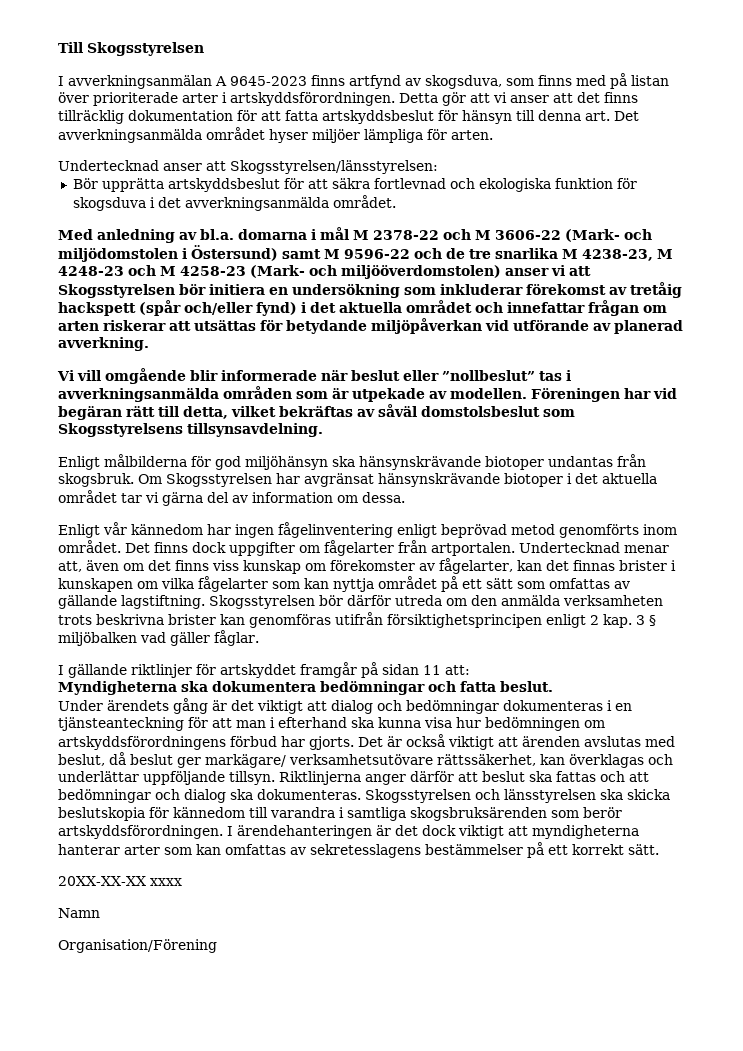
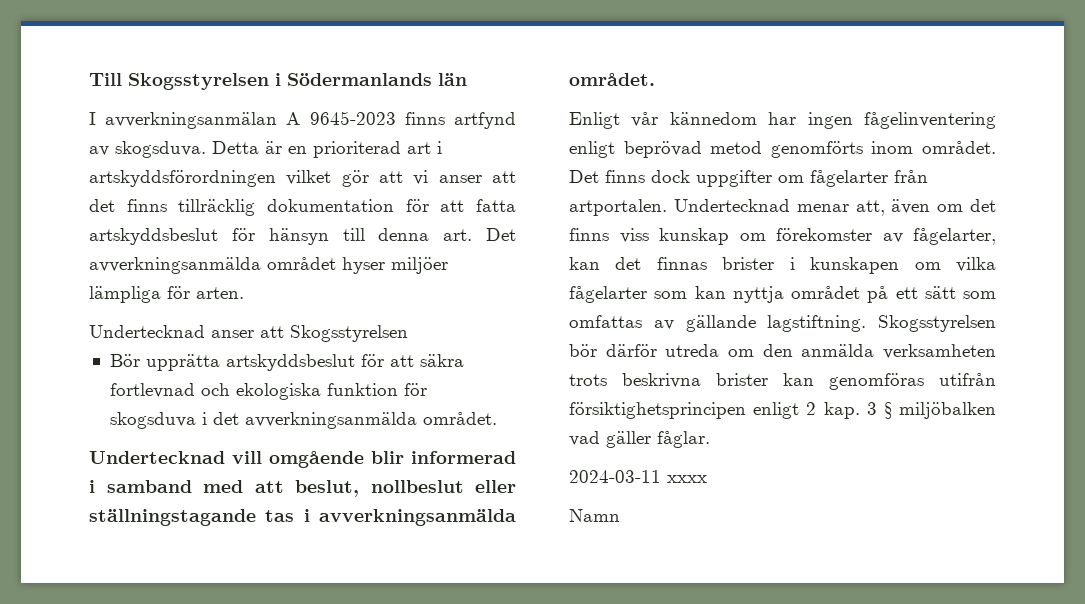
(204, 49) none -> [275,73,467,86] i Södermanlands län
[425,73,669,89] [58,92,438,106] skogsduva, som finns med på listan över prioriterade arter i artskyddsförordningen. Detta -> [115,141,442,158] [89,170,332,187] skogsduva. Detta är en prioriterad art i artskyddsförordningen vilket
[230,160,438,174] Skogsstyrelsen/länsstyrelsen: -> [290,325,408,342] Skogsstyrelsen
[58,227,652,243] [58,245,673,262] [58,265,591,279] [58,282,682,298] [58,300,667,316] [58,318,683,334] [58,337,149,351] [57,368,571,384] [58,386,677,402] [58,404,575,420] [58,423,323,437] [58,454,646,470] [58,473,657,487] [58,490,405,506] Med anledning av bl.a. domarna i mål M 2378-22 och M 3606-22 (Mark- och miljödomstolen i Östersund) samt M 9596-22 och de tre snarlika M 4238-23, M 4248-23 och M 4258-23 (Mark- och miljööverdomstolen) anser vi att Skogsstyrelsen bör initiera en undersökning som inkluderar förekomst av tretåig hackspett (spår och/eller fynd) i det aktuella området och innefattar frågan om arten riskerar att utsättas för betydande miljöpåverkan vid utförande av planerad avverkning. // Vi vill omgående blir informerade när beslut eller ”nollbeslut” tas i avverkningsanmälda områden som är utpekade av modellen. Föreningen har vid begäran rätt till detta, vilket bekräftas av såväl domstolsbeslut som Skogsstyrelsens tillsynsavdelning. // Enligt målbilderna för god miljöhänsyn ska hänsynskrävande biotoper undantas från skogsbruk. Om Skogsstyrelsen har avgränsat hänsynskrävande biotoper i det aktuella området tar vi gärna del av information om dessa. -> [89,451,516,468] [89,480,516,497] [89,509,516,526] [569,73,655,86] Undertecknad vill omgående blir informerad i samband med att beslut, nollbeslut eller ställningstagande tas i avverkningsanmälda området.
[58,662,470,678] [58,681,553,695] [58,698,632,714] [58,717,605,731] [58,734,675,750] [58,752,673,768] [58,771,649,785] [58,789,670,803] [58,807,622,821] [58,825,639,839] [58,842,659,858] [58,876,146,886] I gällande riktlinjer för artskyddet framgår på sidan 11 att: // Myndigheterna ska dokumentera bedömningar och fatta beslut. // Under ärendets gång är det viktigt att dialog och bedömningar dokumenteras i en tjänsteanteckning för att man i efterhand ska kunna visa hur bedömningen om artskyddsförordningens förbud har gjorts. Det är också viktigt att ärenden avslutas med beslut, då beslut ger markägare/ verksamhetsutövare rättssäkerhet, kan överklagas och underlättar uppföljande tillsyn. Riktlinjerna anger därför att beslut ska fattas och att bedömningar och dialog ska dokumenteras. Skogsstyrelsen och länsstyrelsen ska skicka beslutskopia för kännedom till varandra i samtliga skogsbruksärenden som berör artskyddsförordningen. I ärendehanteringen är det dock viktigt att myndigheterna hanterar arter som kan omfattas av sekretesslagens bestämmelser på ett korrekt sätt. // 20XX-XX-XX -> [569,470,661,483] 2024-03-11
[58,939,217,953] // Organisation/Förening -> (620, 515) none

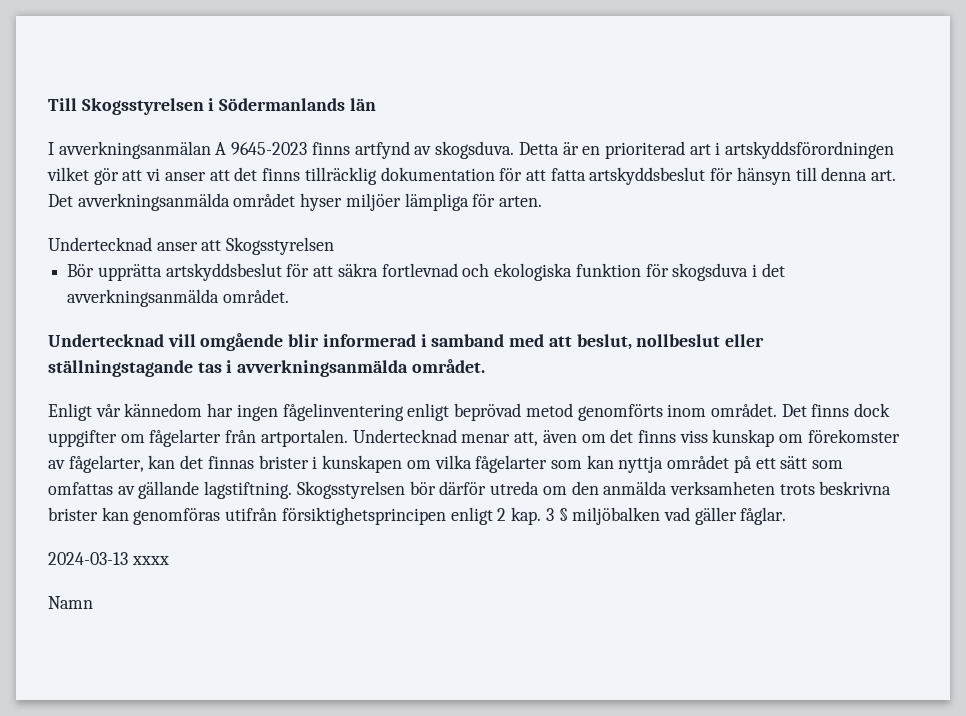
[569,470,661,483] 2024-03-11 -> [48,552,128,565] 2024-03-13

